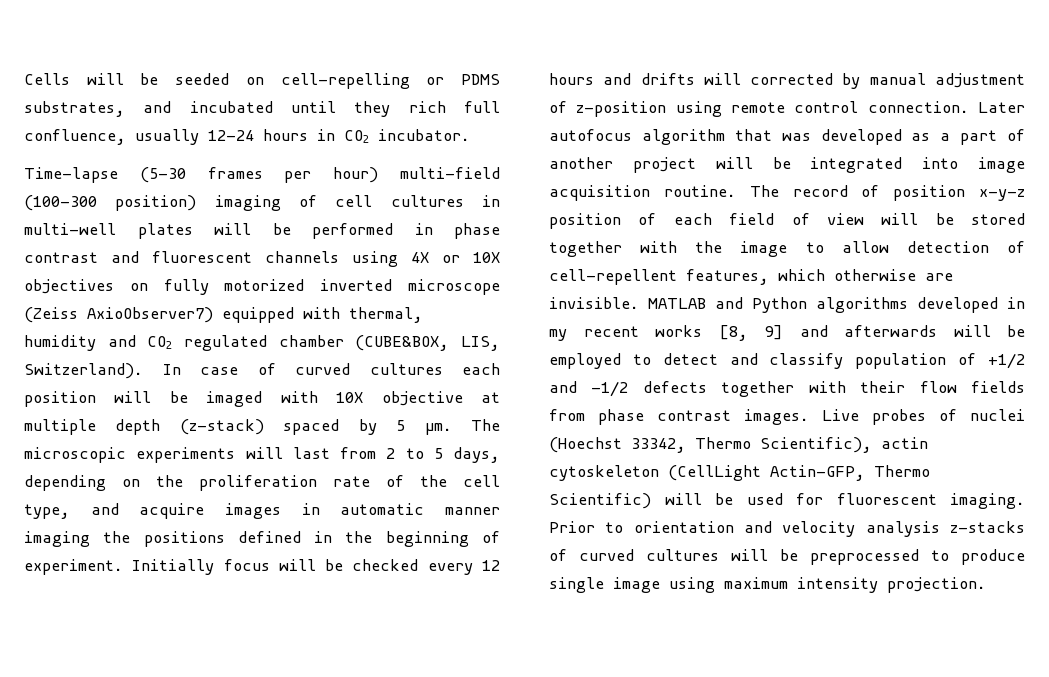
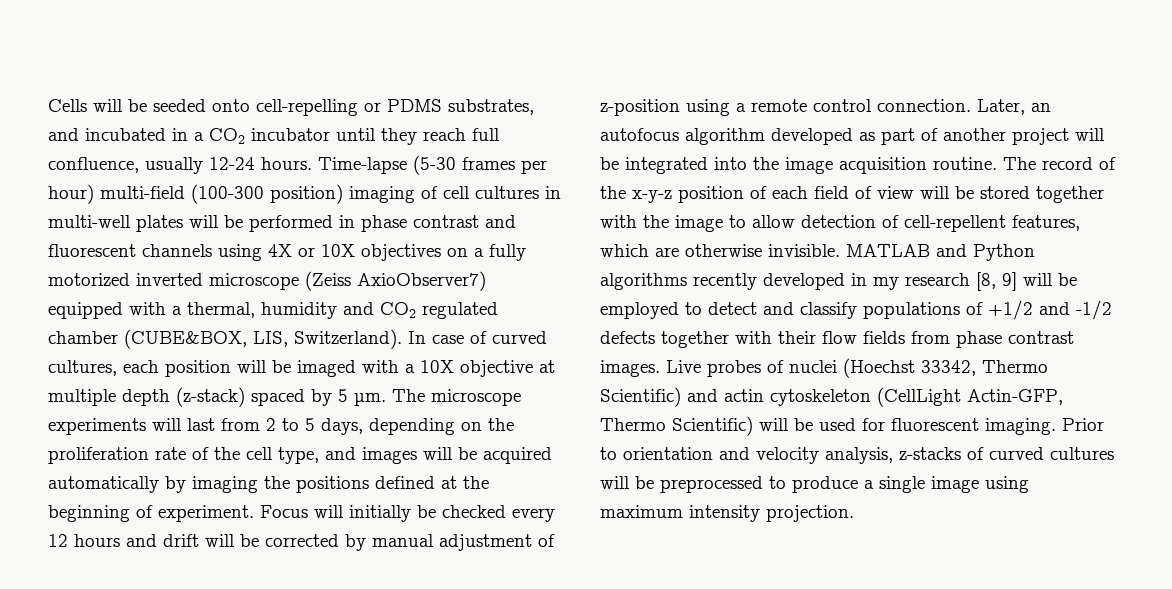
[245,77,264,85] on -> [212,99,250,112] onto
(273, 107) none -> [172,128,330,144] in a CO2 incubator
[408,101,446,113] rich -> [423,128,466,141] reach
[263,129,470,143] hours in CO2 incubator. // -> [261,157,312,170] hours.
(148, 287) none -> [474,248,484,257] a
(340, 313) none -> [172,306,182,315] a
[369,363,443,375] cultures -> [48,360,117,376] cultures,
(318, 397) none -> [405,364,415,373] a
[24,447,126,463] microscopic -> [431,389,521,406] microscope
[139,503,501,519] acquire images in automatic manner -> [362,447,552,464] [48,476,186,493] images will be acquired automatically by
[314,531,333,543] in -> [441,476,457,489] at
[132,559,316,575] Initially focus will -> [260,505,411,522] Focus will initially
[640,73,741,85] drifts will -> [163,534,259,547] drift will be
(722, 109) none -> [736,103,746,112] a
[978,102,1025,113] [549,129,811,145] Later autofocus algorithm that was -> [977,99,1051,115] [600,128,765,145] Later, an autofocus algorithm
[940,133,951,141] a -> (875, 136) none
(959, 163) none -> [753,157,779,170] the
[893,185,966,201] position -> [600,186,626,199] the
[834,269,953,281] otherwise are -> [655,244,762,257] are otherwise
(908, 305) none -> [693,273,757,290] recently
[583,325,937,341] recent works [8, 9] and afterwards -> [905,272,1017,291] research [8, 9]
[855,353,947,369] population -> [863,302,960,319] populations
[760,437,872,453] Scientific), -> [600,387,718,407] Scientific) and
[865,521,940,537] analysis -> [825,447,893,464] analysis,
(1025, 557) none -> [864,480,874,489] a

